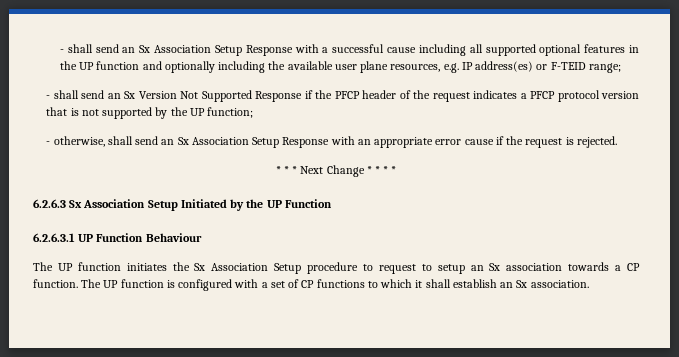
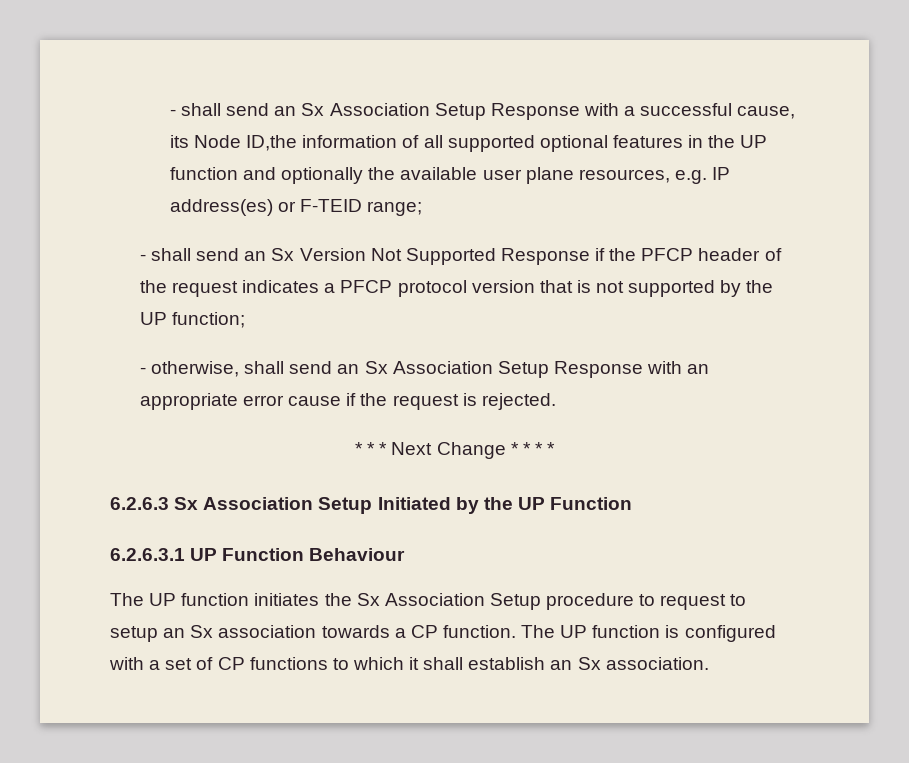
[387,44,466,56] cause including -> [737,106,796,119] [169,135,420,151] cause, its Node ID,the information of
[218,61,266,73] including -> (364, 175) none

